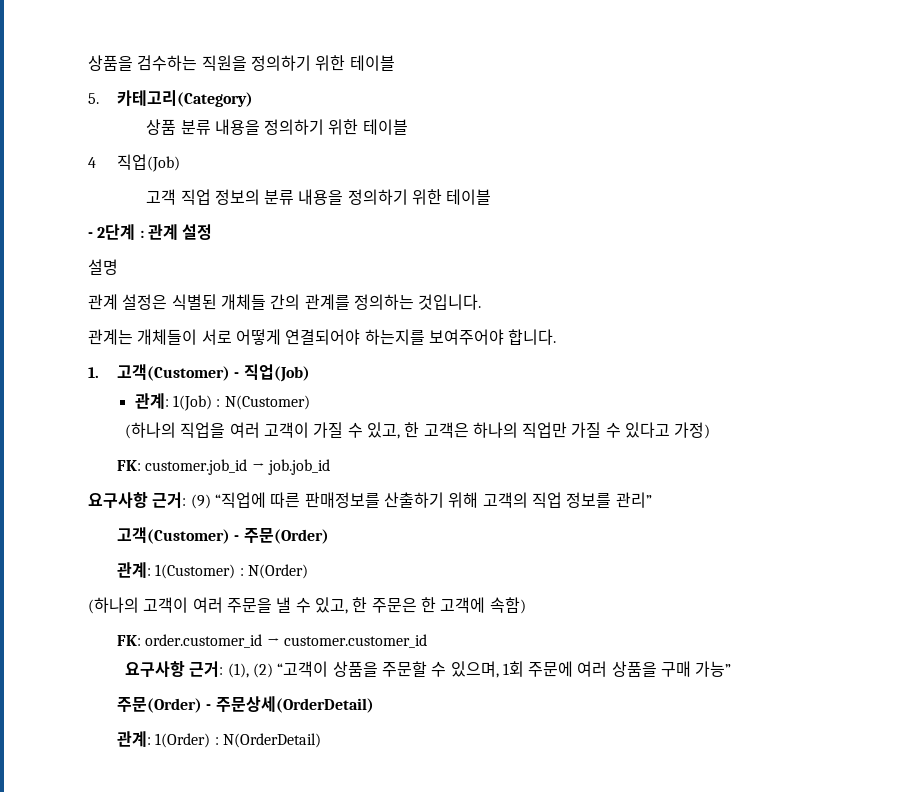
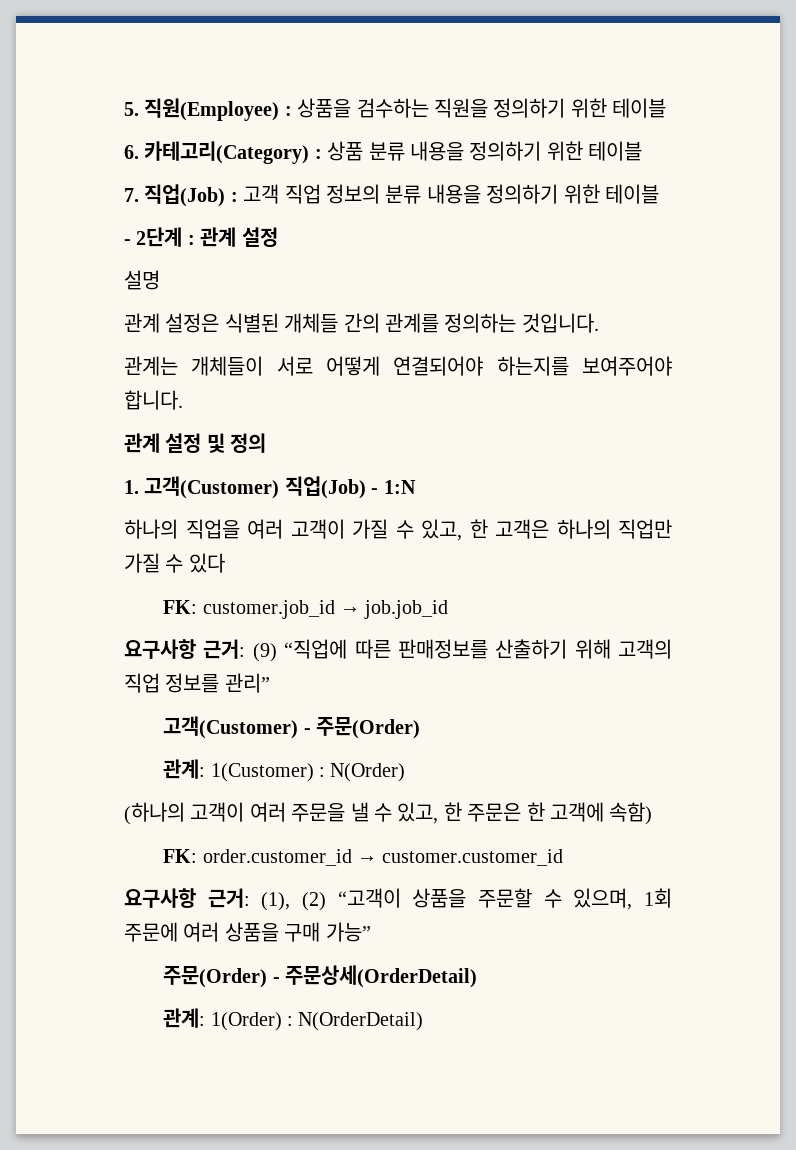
(88, 63) none -> [124,98,292,121] 5. 직원(Employee) :
[88,93,99,104] 5. -> [124,145,139,159] 6.
(254, 98) // -> [314,149,322,159] :
[88,154,181,172] 4 직업(Job) // -> [124,184,238,207] 7. 직업(Job) :
[88,364,310,382] [134,393,310,411] [124,422,176,439] 1. 고객(Customer) - 직업(Job) // 관계: 1(Job) : N(Customer) // (하나의 -> [124,433,267,453] [124,476,416,499] [124,519,178,539] 관계 설정 및 정의 // 1. 고객(Customer) 직업(Job) - 1:N // 하나의
[625,422,711,439] 있다고 가정) -> [188,553,225,573] 있다

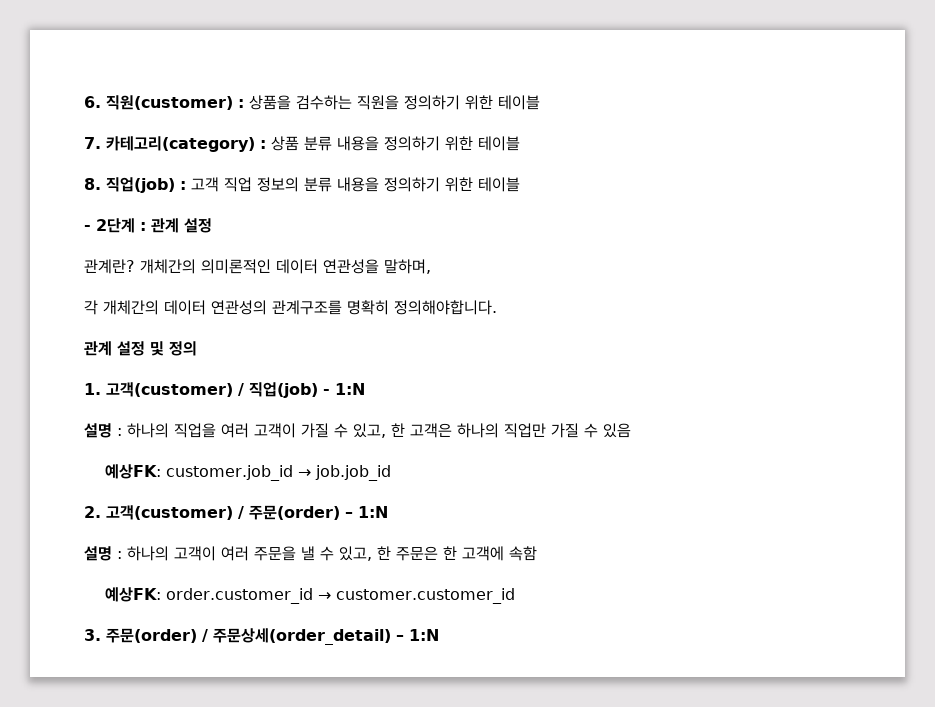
[124,98,280,121] 5. 직원(Employee) -> [84,95,233,110] 6. 직원(customer)
[124,141,310,164] 6. 카테고리(Category) -> [84,136,255,152] 7. 카테고리(category)
[124,184,226,207] 7. 직업(Job) -> [84,177,175,193] 8. 직업(job)
[124,270,160,290] [124,313,599,333] [124,356,672,376] [124,390,183,410] 설명 // 관계 설정은 식별된 개체들 간의 관계를 정의하는 것입니다. // 관계는 개체들이 서로 어떻게 연결되어야 하는지를 보여주어야 합니다. -> [84,259,431,274] [84,300,497,315] 관계란? 개체간의 의미론적인 데이터 연관성을 말하며, // 각 개체간의 데이터 연관성의 관계구조를 명확히 정의해야합니다.
[144,476,416,499] 고객(Customer) 직업(Job) - 1:N // -> [106,382,365,398] [84,423,122,438] 고객(customer) / 직업(job) - 1:N // 설명 :
[188,553,225,573] [163,600,198,614] 있다 // FK: -> [603,423,631,438] [104,464,161,479] 있음 // 예상FK:
[124,639,672,662] [124,673,270,693] [163,716,421,739] [163,759,406,782] [124,802,185,825] 요구사항 근거: (9) “직업에 따른 판매정보를 산출하기 위해 고객의 직업 정보를 관리” // 고객(Customer) - 주문(Order) // 관계: 1(Customer) : N(Order) // (하나의 -> [84,505,388,520] [84,546,169,561] 2. 고객(customer) / 주문(order) – 1:N // 설명 : 하나의
[609,802,653,825] [163,849,198,863] 속함) // FK: -> [509,546,537,561] [104,587,161,602] 속함 // 예상FK:
[124,888,672,911] [124,922,371,942] [163,965,478,988] [163,1008,424,1031] 요구사항 근거: (1), (2) “고객이 상품을 주문할 수 있으며, 1회 주문에 여러 상품을 구매 가능” // 주문(Order) - 주문상세(OrderDetail) // 관계: 1(Order) : N(OrderDetail) -> [84,628,439,645] 3. 주문(order) / 주문상세(order_detail) – 1:N

